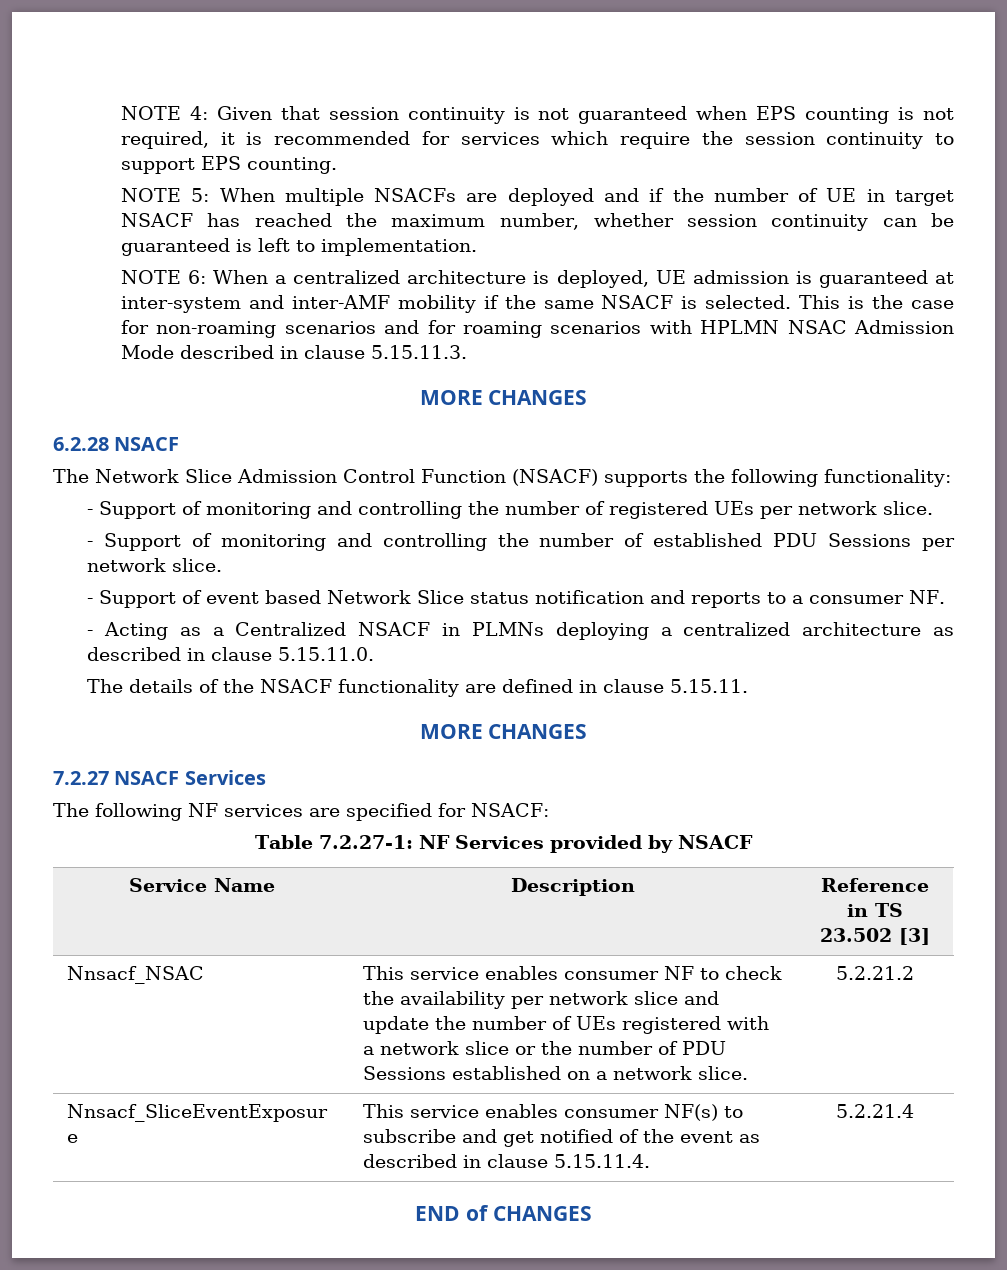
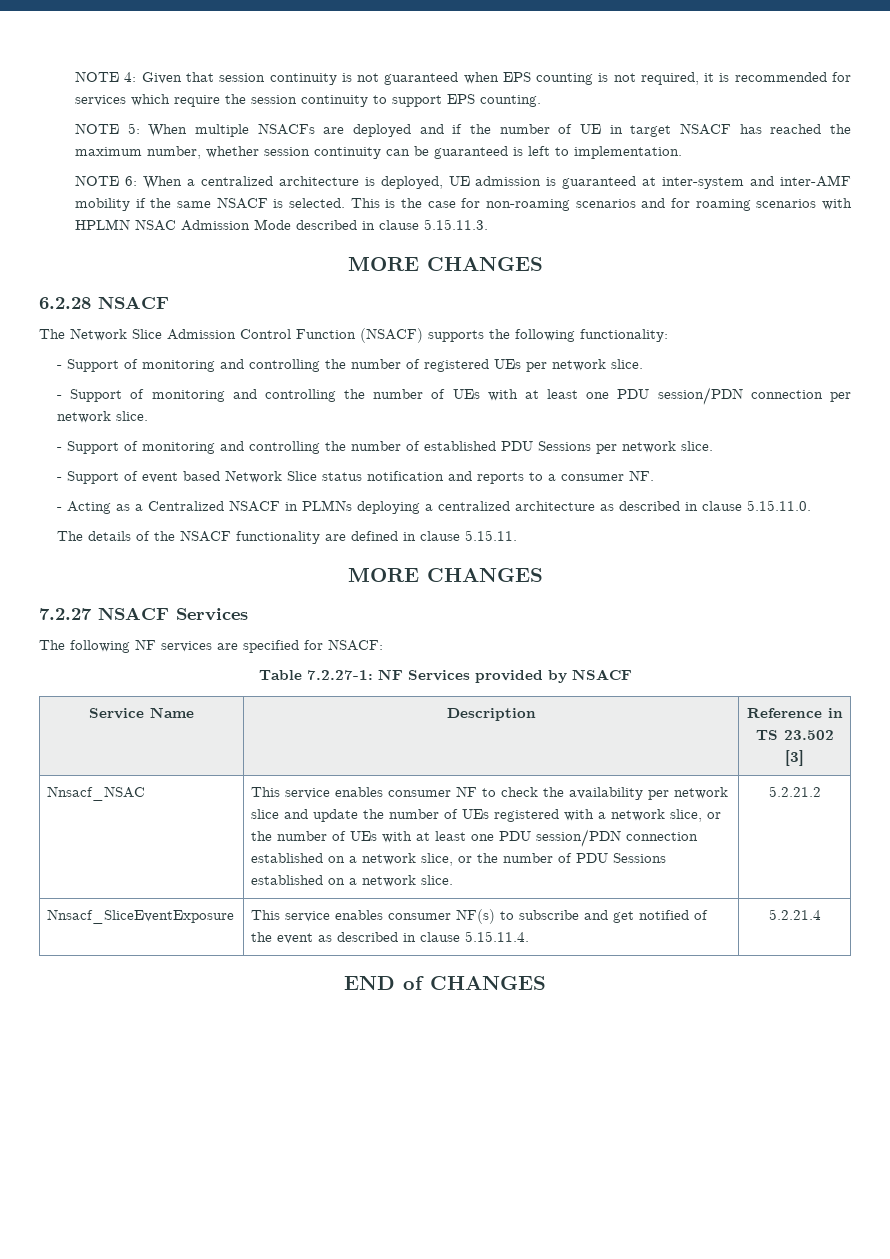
(933, 508) none -> [57,387,852,405] [57,411,149,423] // - Support of monitoring and controlling the number of UEs with at least one PDU session/PDN connection per network slice.
[465,1041,510,1055] slice -> [670,809,722,822] [251,829,699,847] [251,853,454,866] slice, or the number of UEs with at least one PDU session/PDN connection established on a network slice,

